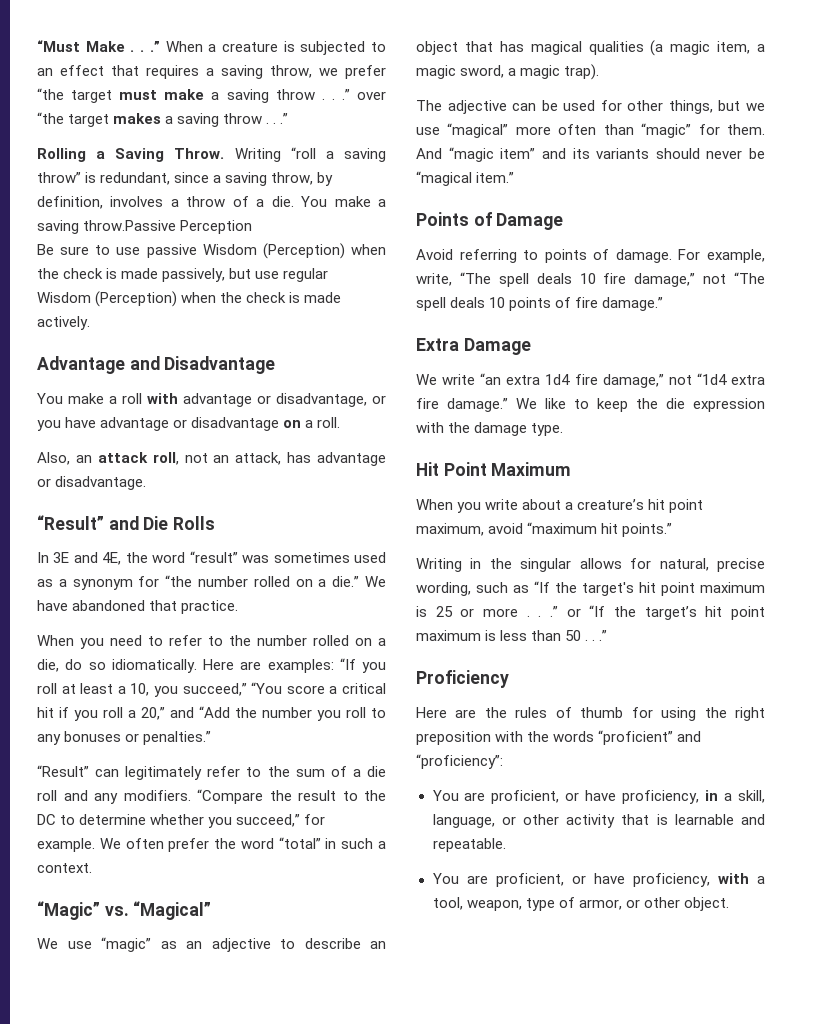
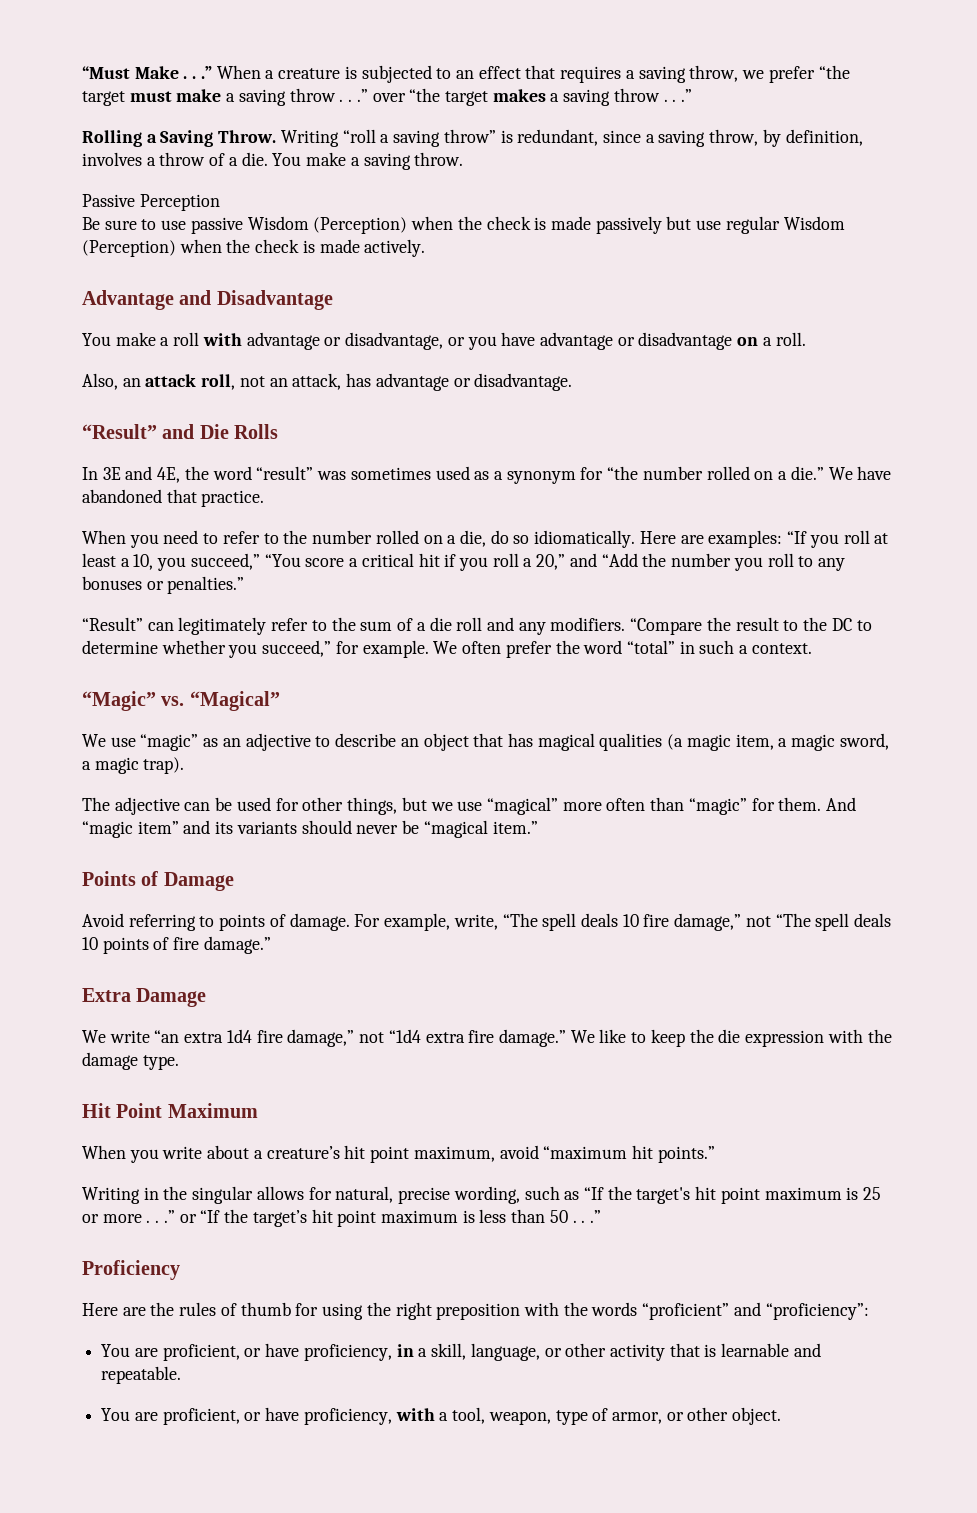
[83,220,177,231] throw.Passive -> [414,152,464,166] [82,194,135,207] throw. // Passive
[162,268,226,282] passively, -> [595,216,662,234] passively

